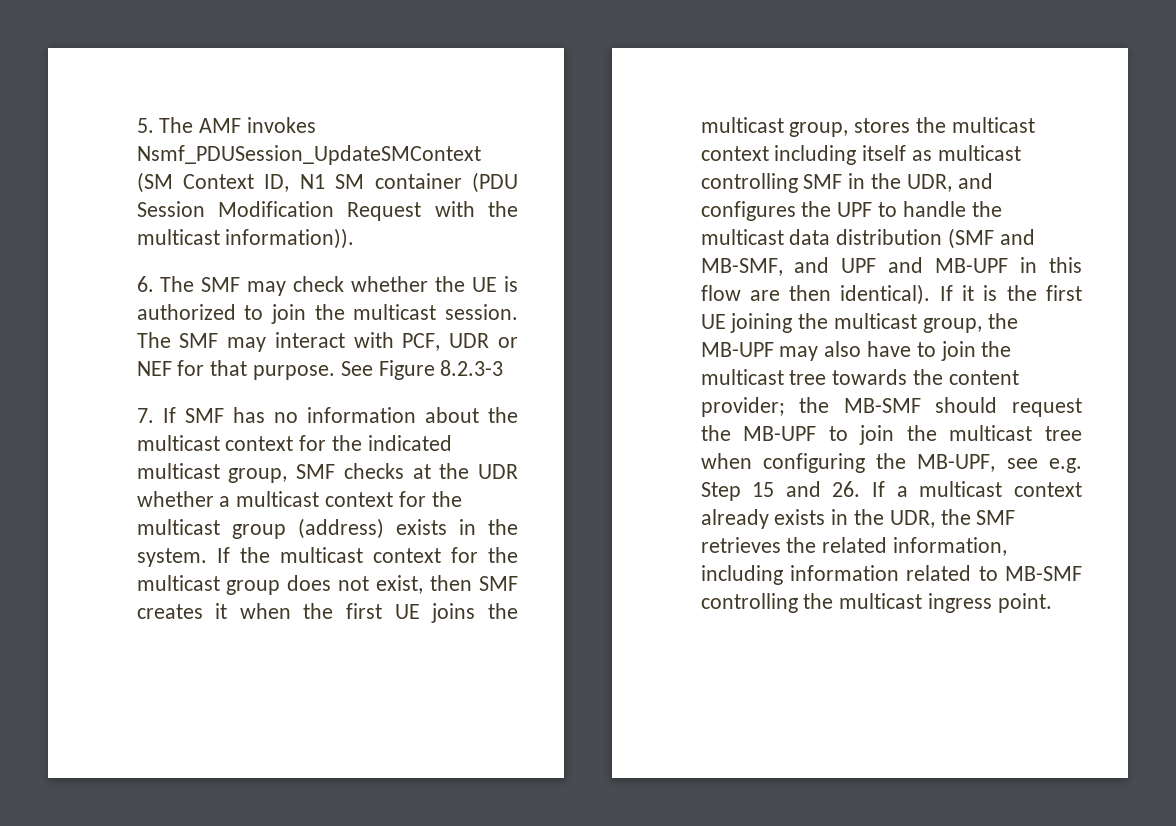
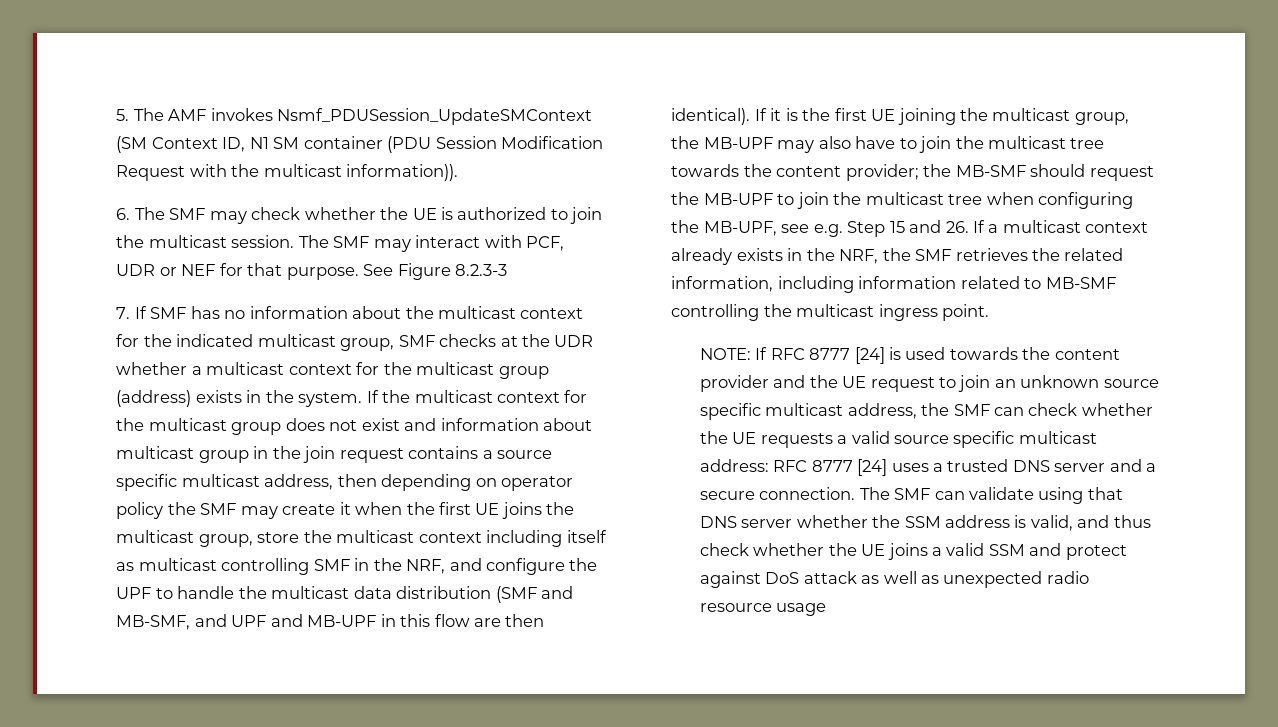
[376,575,518,594] [136,604,203,619] exist, then SMF creates -> [361,418,593,431] [116,446,553,463] [116,474,574,491] [116,502,336,519] exist and information about multicast group in the join request contains a source specific multicast address, then depending on operator policy the SMF may create
[854,118,911,133] stores -> [257,532,300,543] store
[906,173,993,192] [700,201,796,221] UDR, and configures -> [406,558,566,575] NRF, and configure
[889,510,935,528] UDR, -> [839,249,879,264] NRF,
(1052, 603) none -> [699,347,1120,364] [699,375,1159,392] [699,403,1153,420] [699,431,1097,448] [699,459,1157,476] [699,487,1123,504] [699,515,1151,531] [699,543,1127,560] [699,571,1089,588] [699,603,827,616] // NOTE: If RFC 8777 [24] is used towards the content provider and the UE request to join an unknown source specific multicast address, the SMF can check whether the UE requests a valid source specific multicast address: RFC 8777 [24] uses a trusted DNS server and a secure connection. The SMF can validate using that DNS server whether the SSM address is valid, and thus check whether the UE joins a valid SSM and protect against DoS attack as well as unexpected radio resource usage

